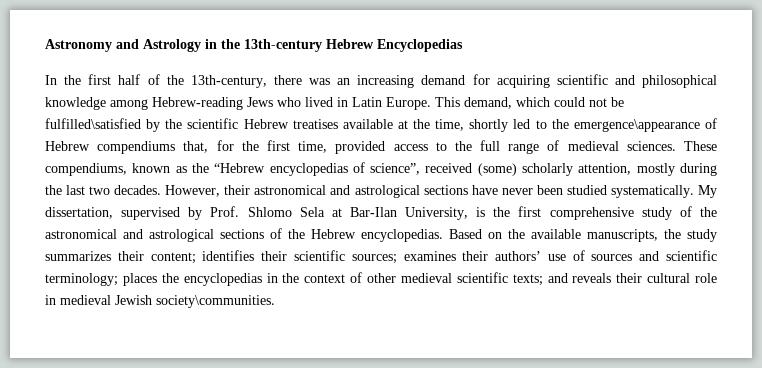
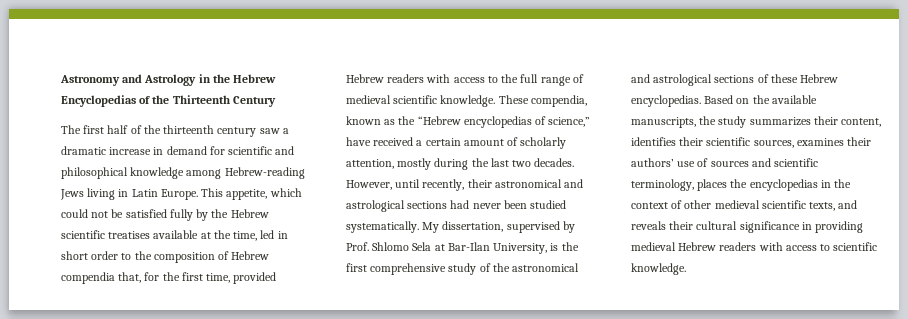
[244,39,322,52] 13th-century -> (230, 78) none
[45,74,415,88] // In the first half of the 13th-century, there was an increasing -> [139,95,276,107] [61,125,289,137] [61,146,164,155] of the Thirteenth Century // The first half of the thirteenth century saw a dramatic increase in
[496,75,550,88] acquiring -> (225, 150) none
[277,97,333,107] who lived -> [87,188,116,200] living
[464,97,512,109] demand, -> [226,189,268,200] appetite,
[45,118,289,132] fulfilled\satisfied by the scientific Hebrew -> [125,209,269,221] [61,230,105,239] satisfied fully by the Hebrew scientific
[469,119,700,132] shortly led to the emergence\appearance -> [260,230,288,239] [61,251,215,263] led in short order to the composition
[97,141,176,154] compendiums -> [61,272,115,284] compendia
(386, 147) none -> [346,74,451,83] Hebrew readers with
[626,141,717,151] [45,163,127,176] sciences. These compendiums, -> [393,95,587,107] scientific knowledge. These compendia,
[370,163,517,176] science”, received (some) -> [548,117,591,127] [346,137,519,146] science,” have received a certain amount of
(221, 191) none -> [395,179,465,191] until recently,
[471,185,498,195] have -> [450,200,470,209] had
[288,229,305,239] the -> [770,74,798,83] these
[150,252,196,264] content; -> [841,118,882,127] content,
[351,254,397,264] sources; -> [753,140,794,148] sources,
[45,273,118,286] terminology; -> [631,179,694,191] terminology,
[512,274,543,286] texts; -> [809,202,836,211] texts,
[695,273,717,283] [45,295,275,308] role in medieval Jewish society\communities. -> [739,221,864,233] [631,242,878,251] [631,263,686,275] significance in providing medieval Hebrew readers with access to scientific knowledge.

